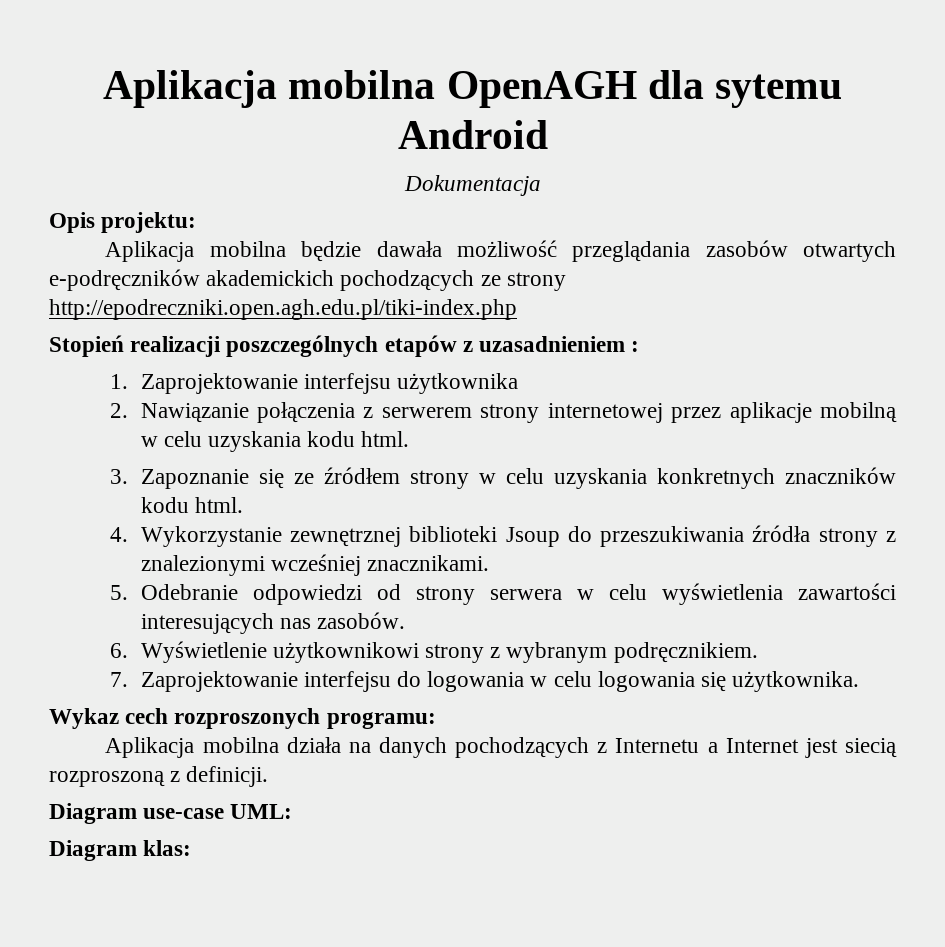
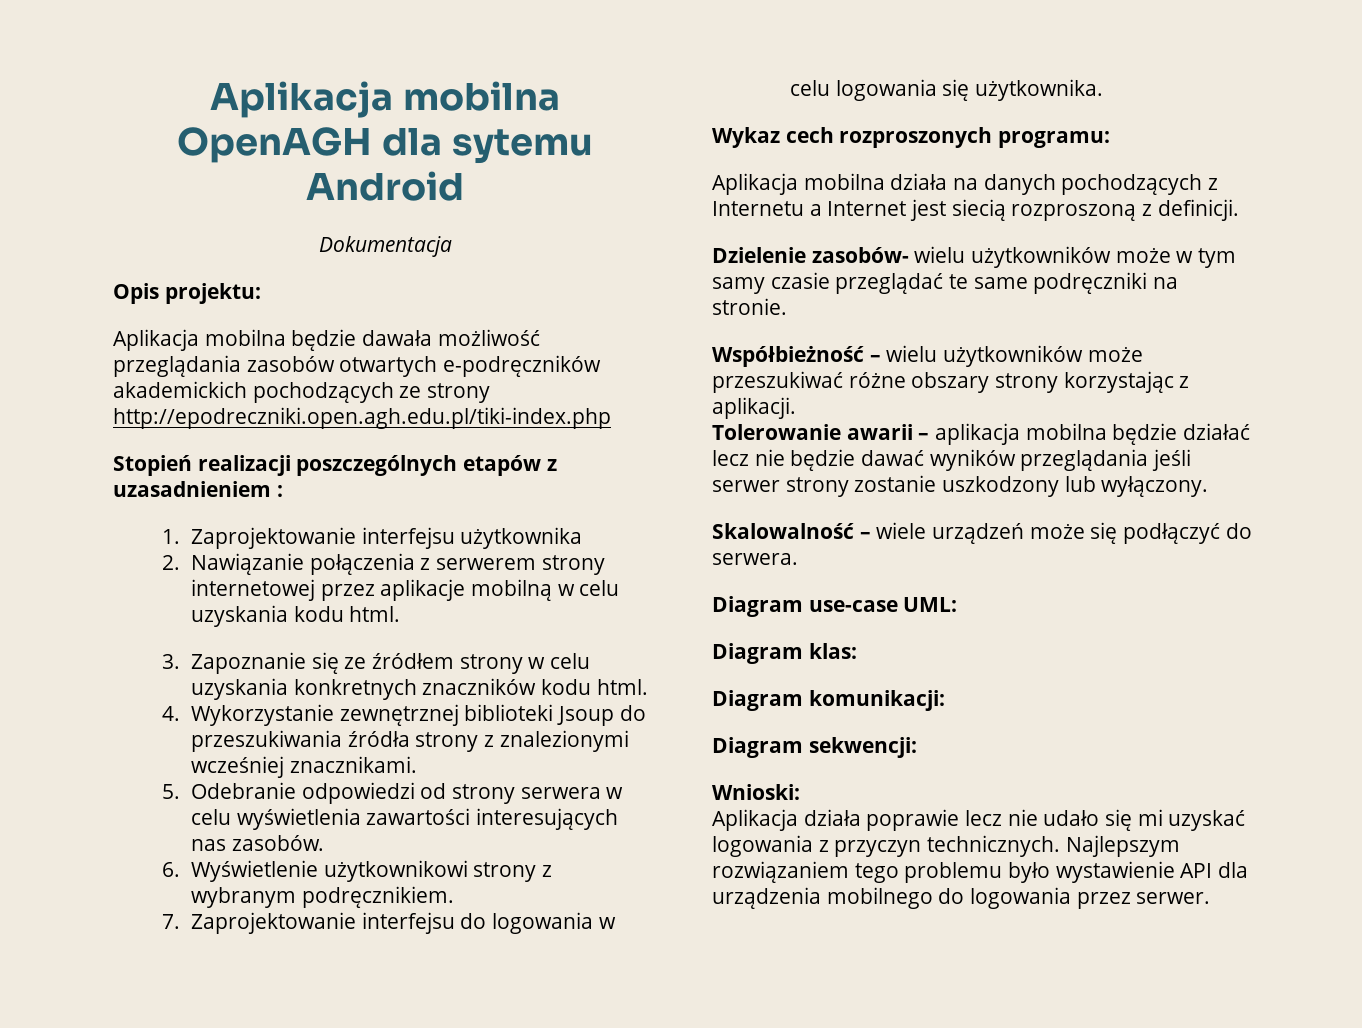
(269, 776) none -> [712,246,1237,268] [712,272,1179,294] [712,298,787,315] [712,345,1143,367] [712,371,1190,393] [712,397,796,419] [712,423,1251,445] [712,449,1192,471] [712,475,1209,497] [712,522,1252,544] [712,553,798,565] // Dzielenie zasobów- wielu użytkowników może w tym samy czasie przeglądać te same podręczniki na stronie. // Współbieżność – wielu użytkowników może przeszukiwać różne obszary strony korzystając z aplikacji. // Tolerowanie awarii – aplikacja mobilna będzie działać lecz nie będzie dawać wyników przeglądania jeśli serwer strony zostanie uszkodzony lub wyłączony. // Skalowalność – wiele urządzeń może się podłączyć do serwera.
(192, 848) none -> [712,690,945,711] [712,737,917,758] [712,784,800,800] [712,809,1246,831] [712,835,1180,857] [712,861,1249,883] [712,887,1211,909] // Diagram komunikacji: // Diagram sekwencji: // Wnioski: // Aplikacja działa poprawie lecz nie udało się mi uzyskać logowania z przyczyn technicznych. Najlepszym rozwiązaniem tego problemu było wystawienie API dla urządzenia mobilnego do logowania przez serwer.

